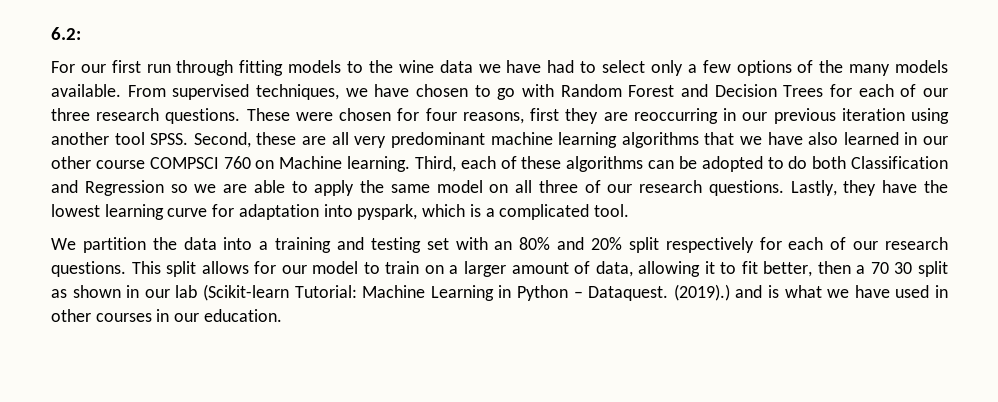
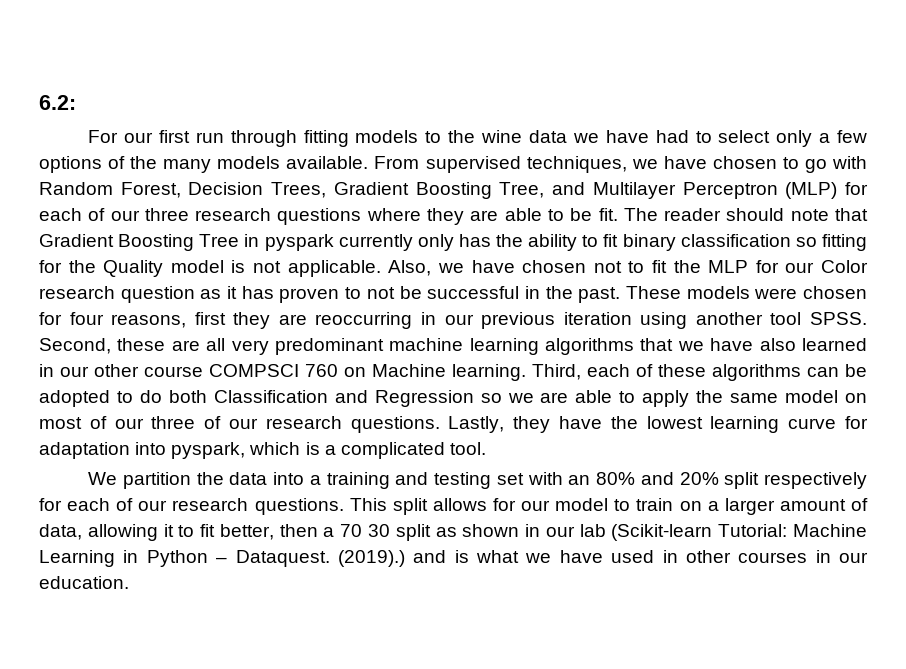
[628,84,824,97] Forest and Decision Trees -> [120,182,838,199] Forest, Decision Trees, Gradient Boosting Tree, and Multilayer Perceptron (MLP)
[165,108,290,124] questions. These -> [277,208,868,225] [39,234,867,251] [39,260,868,277] [39,286,750,303] questions where they are able to be fit. The reader should note that Gradient Boosting Tree in pyspark currently only has the ability to fit binary classification so fitting for the Quality model is not applicable. Also, we have chosen not to fit the MLP for our Color research question as it has proven to not be successful in the past. These models
[515,180,533,193] all -> [39,416,144,429] most of our

